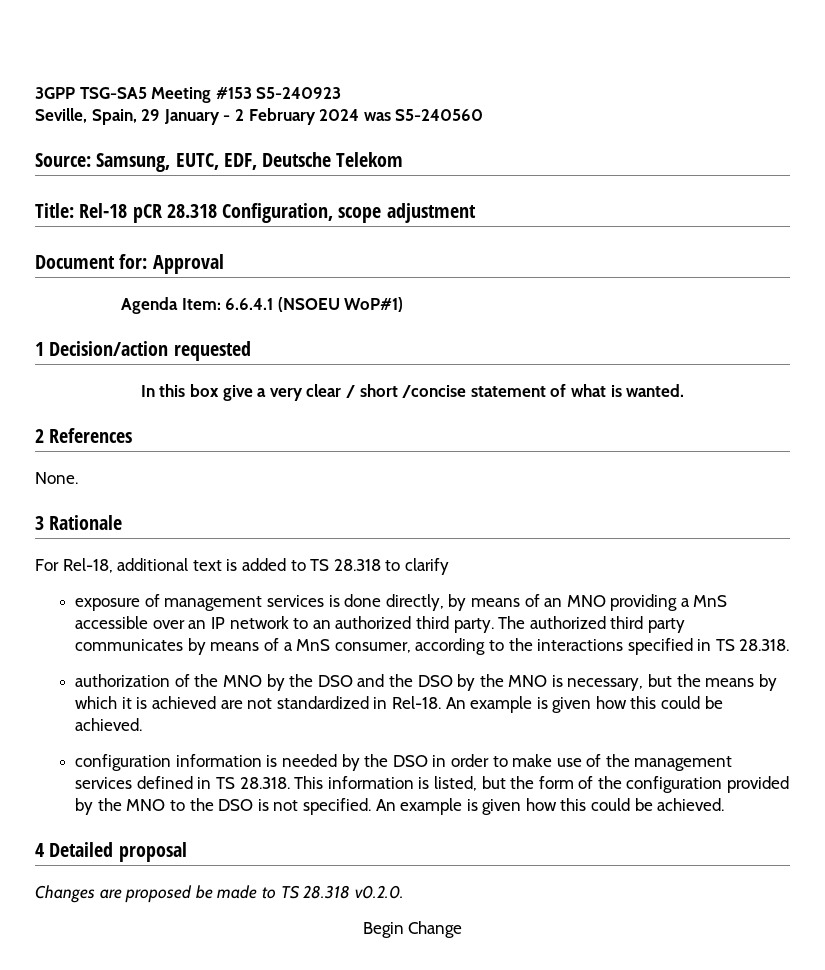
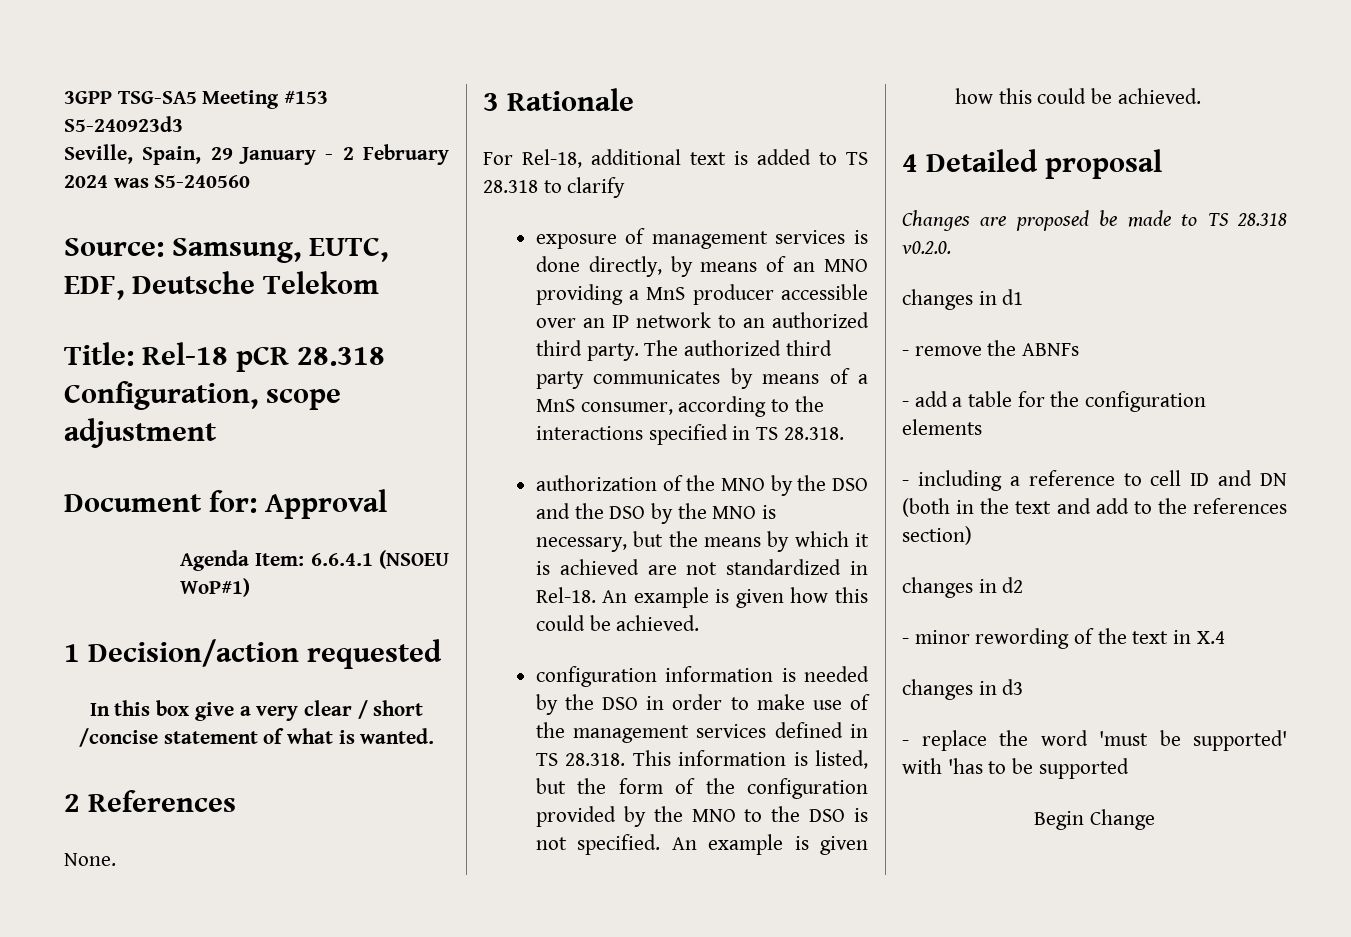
[256,87,342,99] S5-240923 -> [64,116,183,132] S5-240923d3
(728, 601) none -> [692,284,774,305] producer
(404, 892) none -> [902,289,1024,310] [902,340,1080,356] [902,391,1207,412] [902,419,982,435] [902,470,1287,491] [902,498,1287,517] [902,526,972,545] [902,577,1024,598] [902,628,1225,649] [902,679,1024,700] [902,730,1287,751] [902,758,1129,779] // changes in d1 // - remove the ABNFs // - add a table for the configuration elements // - including a reference to cell ID and DN (both in the text and add to the references section) // changes in d2 // - minor rewording of the text in X.4 // changes in d3 // - replace the word 'must be supported' with 'has to be supported

